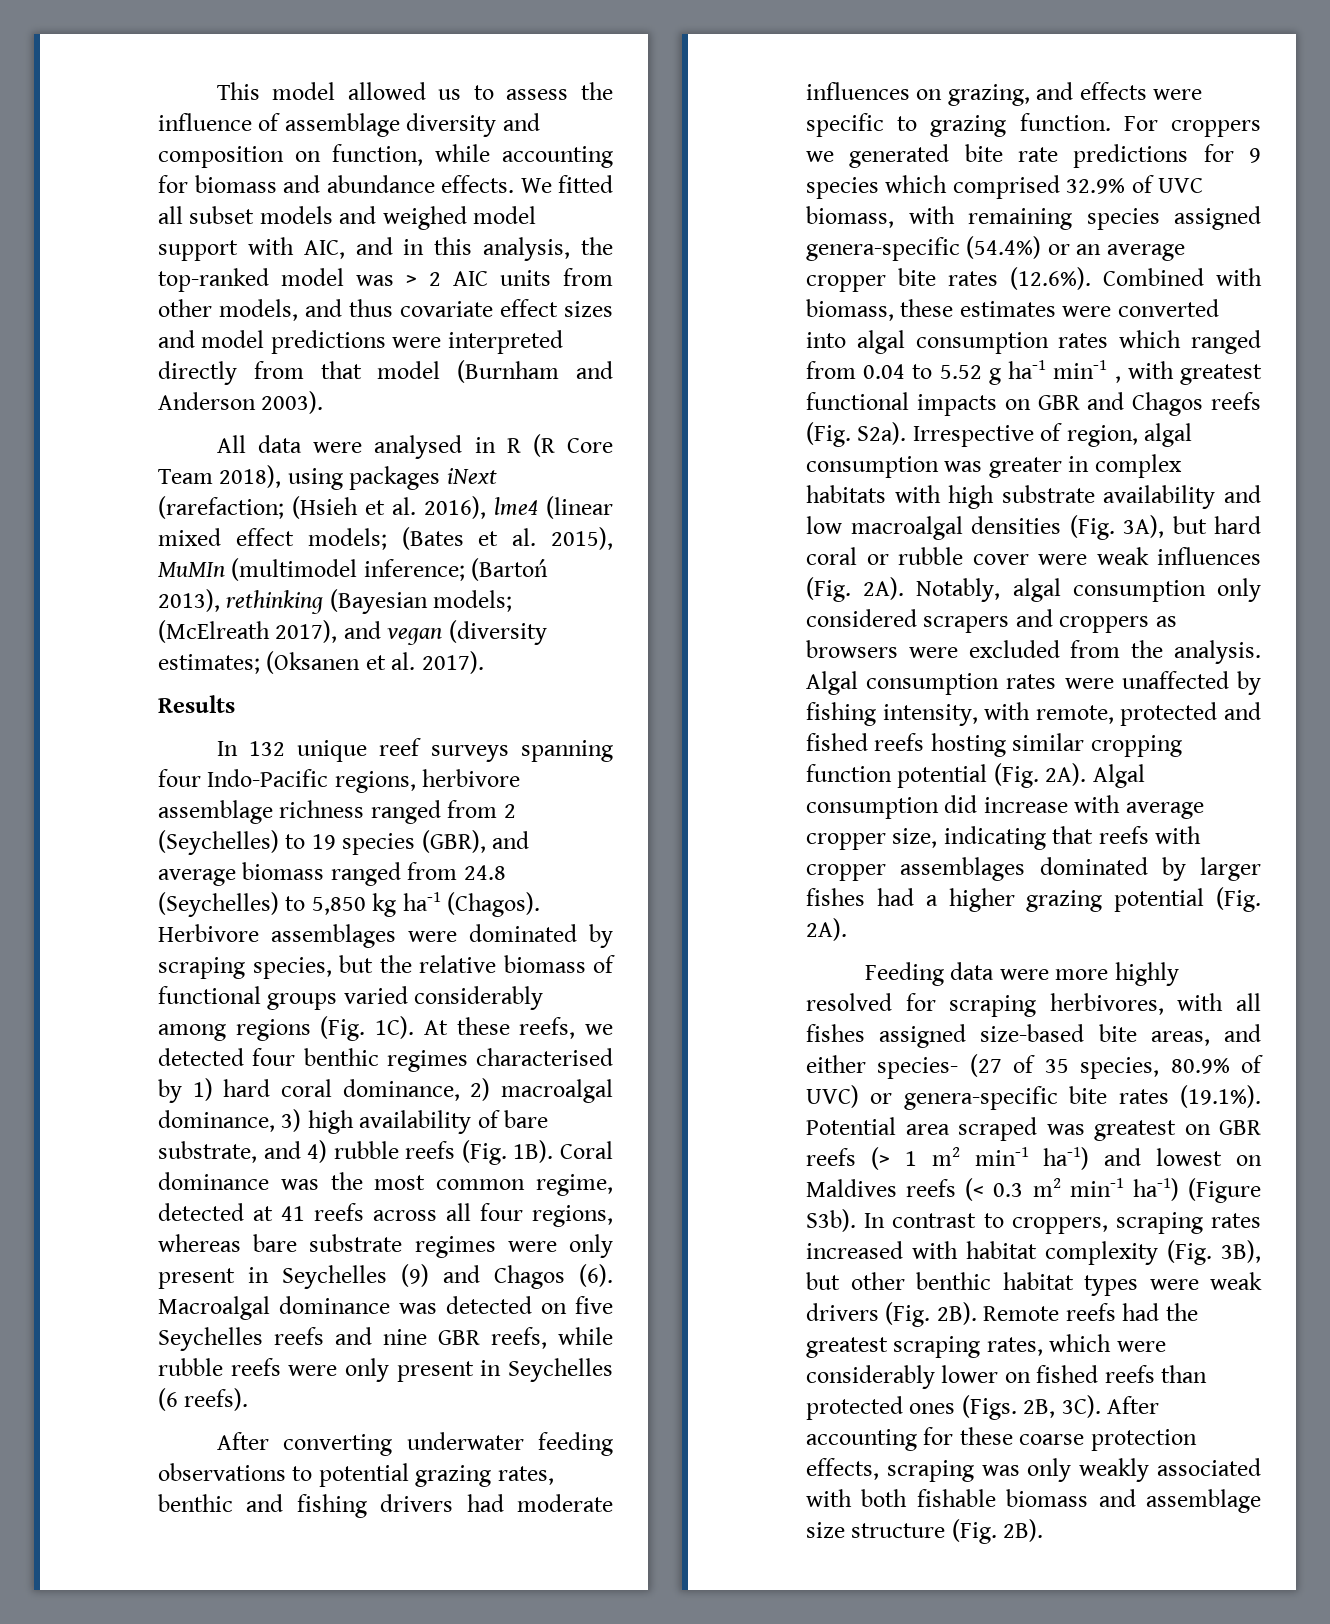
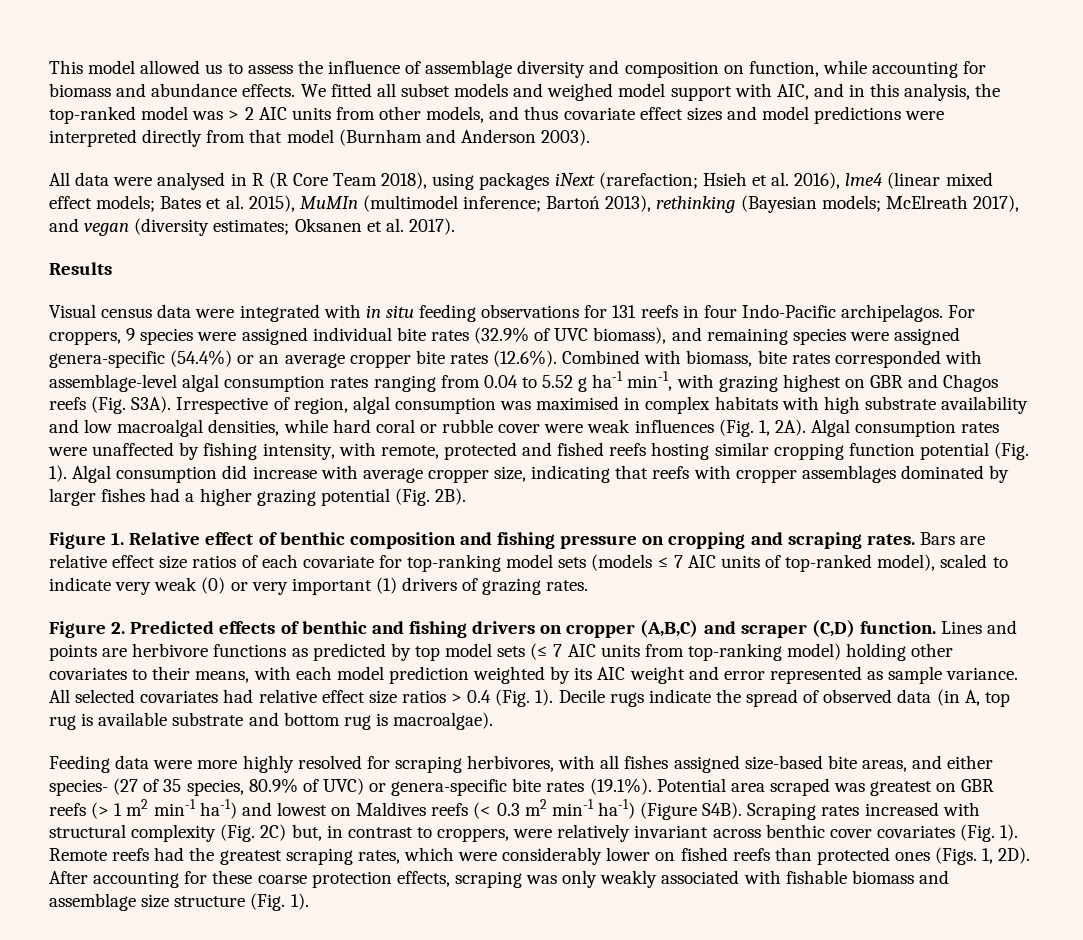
[292,496,358,519] (Hsieh -> [702,172,747,186] Hsieh
[401,527,464,550] (Bates -> [160,196,202,209] Bates
[471,558,549,581] (Bartoń -> [546,196,601,209] Bartoń
[158,620,270,643] (McElreath -> [885,195,968,209] McElreath
[266,651,361,674] (Oksanen -> [294,218,362,232] Oksanen
[216,738,613,762] [158,769,521,793] [158,800,516,824] [158,830,530,855] [158,862,506,886] [158,892,541,917] [158,924,613,948] [158,955,615,979] [158,986,544,1010] [158,1016,613,1041] [158,1048,613,1072] [158,1078,613,1103] [158,1109,549,1134] [158,1140,613,1165] [158,1172,613,1196] [158,1203,613,1227] [158,1234,613,1258] [158,1264,613,1289] [158,1296,613,1320] [158,1327,613,1351] [158,1358,613,1382] [158,1388,249,1411] [216,1432,613,1456] [158,1463,554,1487] [158,1494,613,1518] [806,82,1203,106] [806,113,1261,137] [806,144,1261,168] [806,175,1204,199] [806,206,955,228] In 132 unique reef surveys spanning four Indo-Pacific regions, herbivore assemblage richness ranged from 2 (Seychelles) to 19 species (GBR), and average biomass ranged from 24.8 (Seychelles) to 5,850 kg ha-1 (Chagos). Herbivore assemblages were dominated by scraping species, but the relative biomass of functional groups varied considerably among regions (Fig. 1C). At these reefs, we detected four benthic regimes characterised by 1) hard coral dominance, 2) macroalgal dominance, 3) high availability of bare substrate, and 4) rubble reefs (Fig. 1B). Coral dominance was the most common regime, detected at 41 reefs across all four regions, whereas bare substrate regimes were only present in Seychelles (9) and Chagos (6). Macroalgal dominance was detected on five Seychelles reefs and nine GBR reefs, while rubble reefs were only present in Seychelles (6 reefs). // After converting underwater feeding observations to potential grazing rates, benthic and fishing drivers had moderate influences on grazing, and effects were specific to grazing function. For croppers we generated bite rate predictions for 9 species which comprised 32.9% of UVC biomass, with -> [49,304,976,322] [49,327,702,345] Visual census data were integrated with in situ feeding observations for 131 reefs in four Indo-Pacific archipelagos. For croppers, 9 species were assigned individual bite rates (32.9% of UVC biomass), and
(1160, 219) none -> [849,332,889,341] were
[900,299,1219,317] [806,332,846,348] these estimates were converted into -> [757,350,982,368] [49,374,177,392] bite rates corresponded with assemblage-level
[1119,330,1261,354] which ranged -> [373,375,436,392] ranging
[1053,360,1262,385] [806,392,997,416] min-1 , with greatest functional impacts -> [627,371,841,392] min-1, with grazing highest
[857,422,907,445] S2a). -> [131,396,172,413] S3A).
[988,457,1062,478] greater -> [536,396,620,410] maximised
[971,515,1207,540] densities (Fig. 3A), but -> [208,419,328,436] densities, while
[863,577,1261,602] [806,609,1177,633] [806,640,1261,664] 2A). Notably, algal consumption only considered scrapers and croppers as browsers were excluded from the analysis. -> [758,419,806,436] 1, 2A).
[1045,763,1087,786] 2A). -> [49,465,67,482] 1).
[806,918,847,941] 2A). -> [435,488,467,505] [49,532,986,549] [49,554,1008,572] [49,577,589,595] [49,620,1018,638] [49,643,954,661] [49,666,1019,684] [49,689,1010,707] [49,712,494,730] 2B). // Figure 1. Relative effect of benthic composition and fishing pressure on cropping and scraping rates. Bars are relative effect size ratios of each covariate for top-ranking model sets (models ≤ 7 AIC units of top-ranked model), scaled to indicate very weak (0) or very important (1) drivers of grazing rates. // Figure 2. Predicted effects of benthic and fishing drivers on cropper (A,B,C) and scraper (C,D) function. Lines and points are herbivore functions as predicted by top model sets (≤ 7 AIC units from top-ranking model) holding other covariates to their means, with each model prediction weighted by its AIC weight and error represented as sample variance. All selected covariates had relative effect size ratios > 0.4 (Fig. 1). Decile rugs indicate the spread of observed data (in A, top rug is available substrate and bottom rug is macroalgae).
[806,1209,1261,1234] [806,1240,1261,1265] [806,1272,1262,1296] [806,1302,977,1327] S3b). In contrast to croppers, scraping rates increased with habitat complexity (Fig. 3B), but other benthic habitat types were weak drivers (Fig. 2B). -> [702,802,980,820] [49,824,1019,842] S4B). Scraping rates increased with structural complexity (Fig. 2C) but, in contrast to croppers, were relatively invariant across benthic cover covariates (Fig. 1).
[1023,1395,1101,1418] 2B, 3C). -> [982,847,1031,864] 1, 2D).
[861,1489,908,1507] both -> (781, 877) none
[1003,1519,1044,1542] 2B). -> [290,893,309,910] 1).

